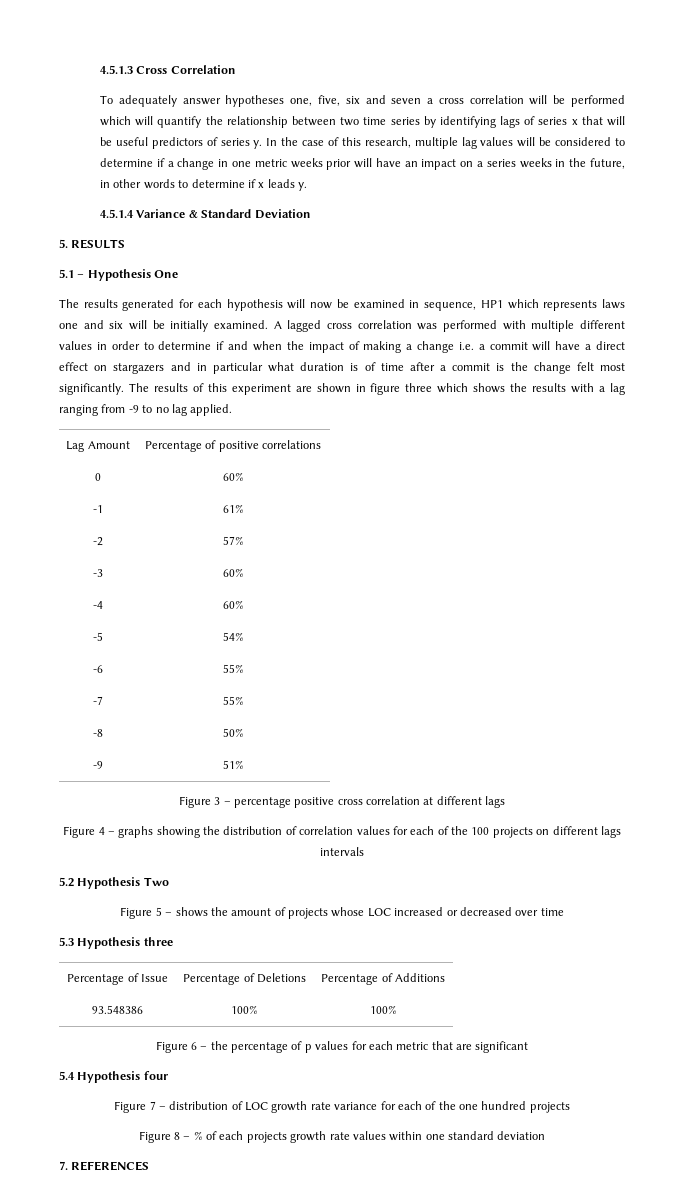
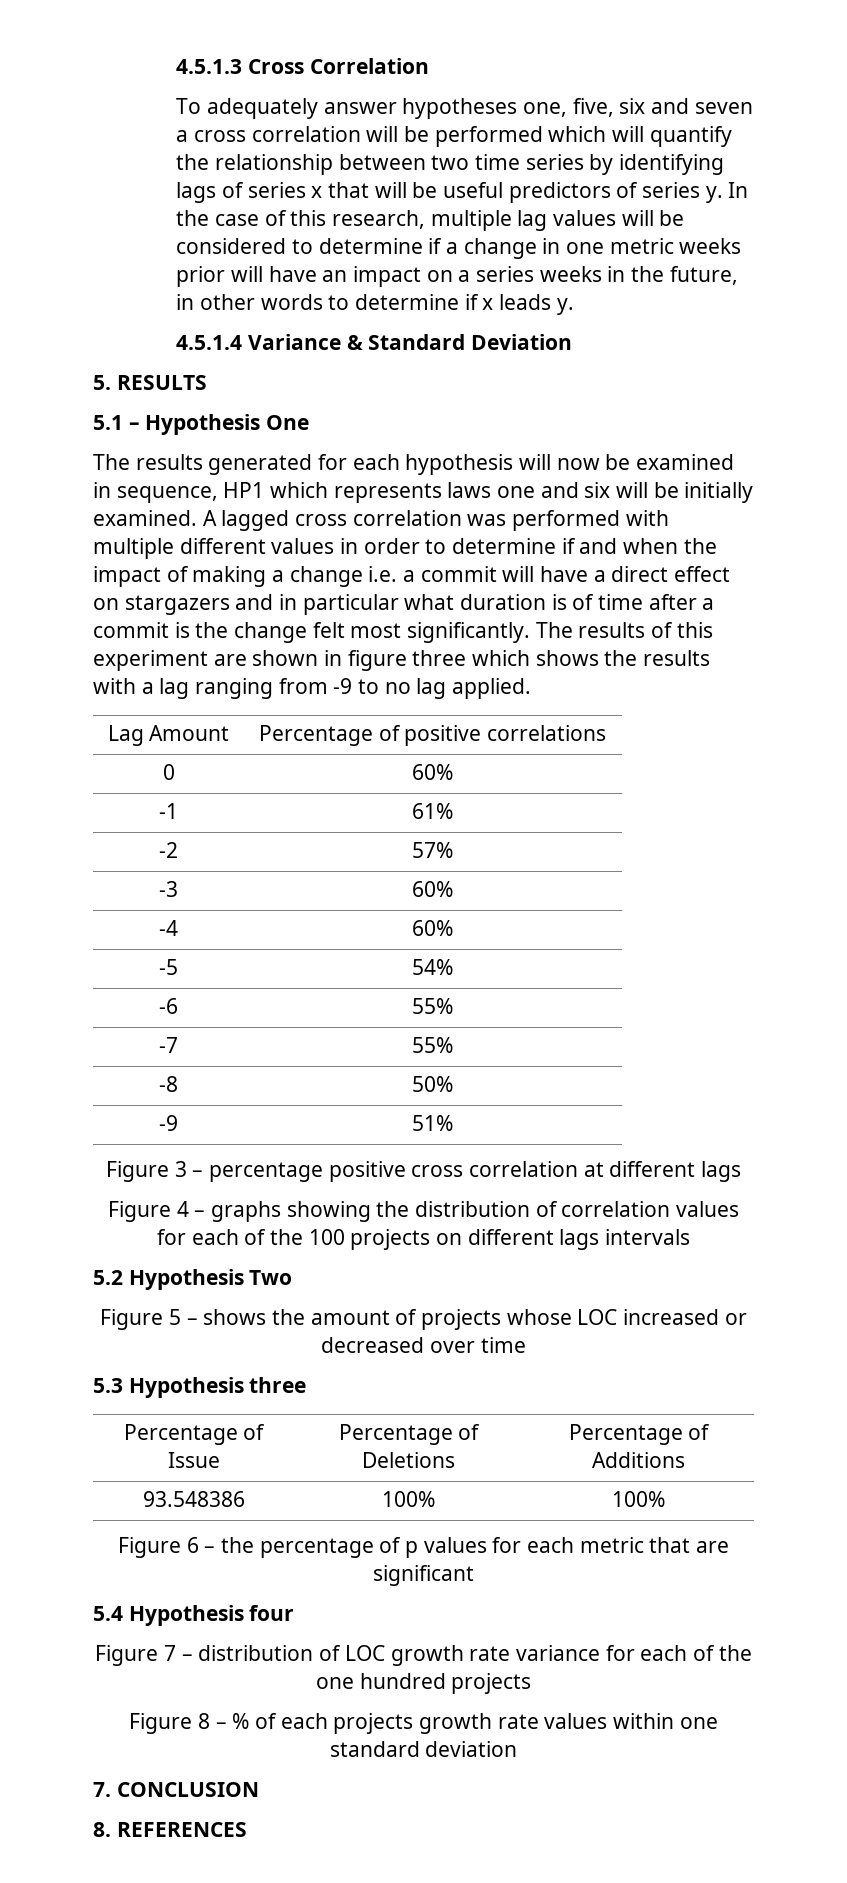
(68, 1165) none -> [116,1782,259,1797] [93,1822,111,1837] CONCLUSION // 8.

